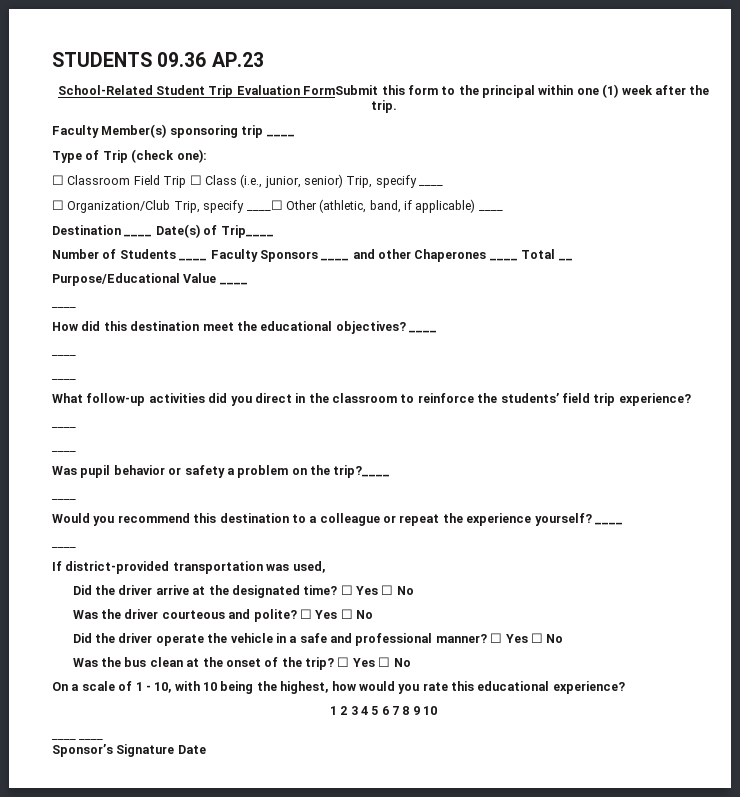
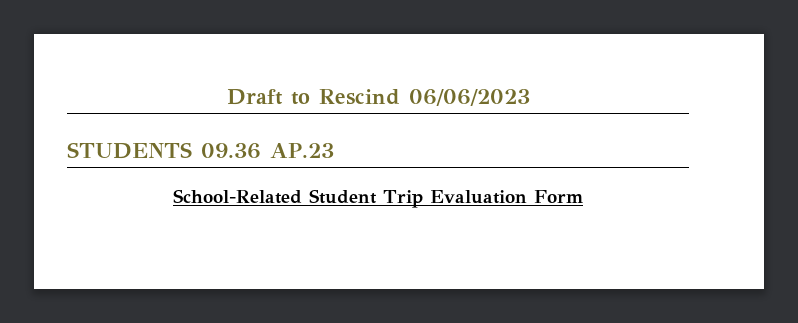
(52, 59) none -> [226,89,530,106] Draft to Rescind 06/06/2023 //
[303,84,710,98] [370,100,397,113] [52,124,295,138] [52,149,207,163] [52,174,444,188] [52,199,503,213] [52,224,274,238] [52,249,573,262] [52,273,248,286] [52,307,76,308] [52,321,437,334] [52,355,76,356] [52,379,76,380] [52,393,691,406] [52,427,76,428] [52,451,76,452] [52,465,391,478] [52,499,76,500] [52,513,623,526] [52,547,76,548] [52,561,325,574] [72,585,414,598] [72,609,374,622] [72,633,564,646] [72,657,411,670] [52,681,625,694] [329,706,438,715] [52,739,104,740] [52,744,206,757] FormSubmit this form to the principal within one (1) week after the trip. // Faculty Member(s) sponsoring trip ____ // Type of Trip (check one): // ☐ Classroom Field Trip ☐ Class (i.e., junior, senior) Trip, specify ____ // ☐ Organization/Club Trip, specify ____☐ Other (athletic, band, if applicable) ____ // Destination ____ Date(s) of Trip____ // Number of Students ____ Faculty Sponsors ____ and other Chaperones ____ Total __ // Purpose/Educational Value ____ // ____ // How did this destination meet the educational objectives? ____ // ____ // ____ // What follow-up activities did you direct in the classroom to reinforce the students’ field trip experience? // ____ // ____ // Was pupil behavior or safety a problem on the trip?____ // ____ // Would you recommend this destination to a colleague or repeat the experience yourself? ____ // ____ // If district-provided transportation was used, // Did the driver arrive at the designated time? ☐ Yes ☐ No // Was the driver courteous and polite? ☐ Yes ☐ No // Did the driver operate the vehicle in a safe and professional manner? ☐ Yes ☐ No // Was the bus clean at the onset of the trip? ☐ Yes ☐ No // On a scale of 1 - 10, with 10 being the highest, how would you rate this educational experience? // 1 2 3 4 5 6 7 8 9 10 // ____ ____ // Sponsor’s Signature Date -> [533,190,583,203] Form

